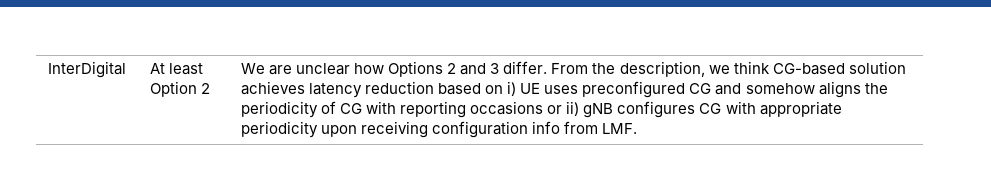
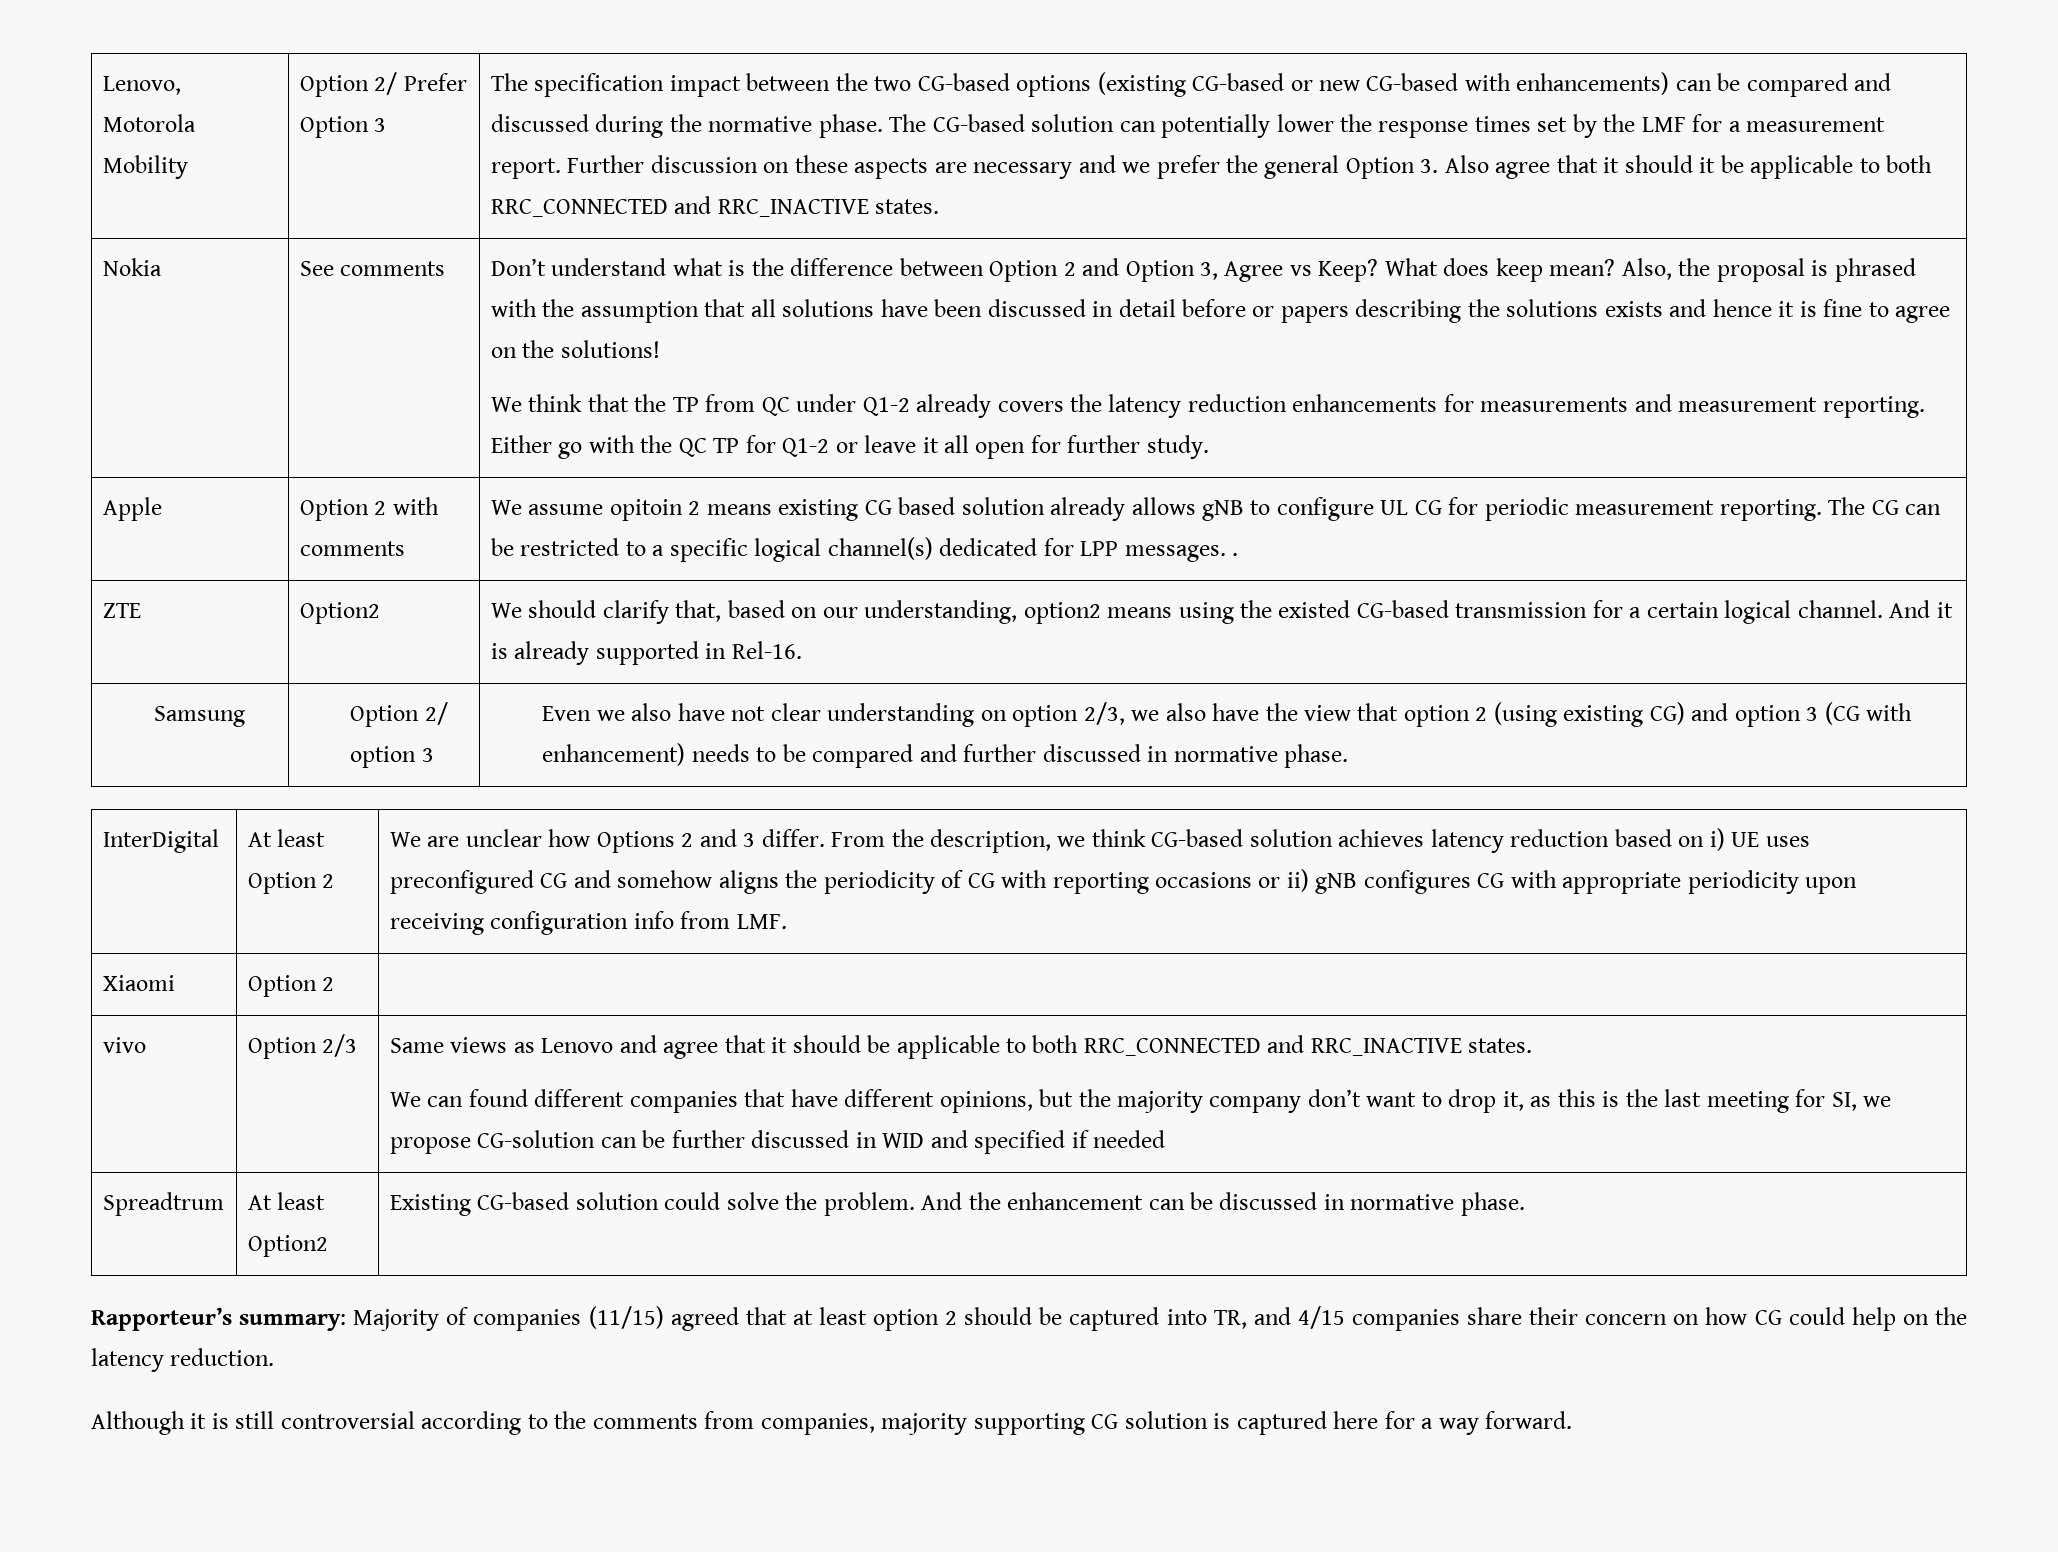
(47, 69) none -> [102,76,181,95] [102,114,196,132] [102,155,188,179] [299,72,467,97] [299,116,387,138] [490,72,1892,97] [490,114,1886,138] [490,155,1933,179] [490,196,940,217] [102,258,162,276] [299,261,446,276] [490,258,1916,282] [490,299,1951,323] [490,340,660,358] [490,394,1925,418] [490,435,1209,459] [102,497,162,521] [299,497,439,521] [299,541,405,556] [490,497,1942,521] [490,537,1239,562] [102,603,141,618] [299,602,380,624] [490,600,1953,624] [490,641,802,665] [154,706,246,727] [350,702,448,727] [350,746,434,768] [542,702,1913,727] [542,743,1349,768] Lenovo, Motorola Mobility | Option 2/ Prefer Option 3 | The specification impact between the two CG-based options (existing CG-based or new CG-based with enhancements) can be compared and discussed during the normative phase. The CG-based solution can potentially lower the response times set by the LMF for a measurement report. Further discussion on these aspects are necessary and we prefer the general Option 3. Also agree that it should it be applicable to both RRC_CONNECTED and RRC_INACTIVE states. // Nokia | See comments | Don’t understand what is the difference between Option 2 and Option 3, Agree vs Keep? What does keep mean? Also, the proposal is phrased with the assumption that all solutions have been discussed in detail before or papers describing the solutions exists and hence it is fine to agree on the solutions! // We think that the TP from QC under Q1-2 already covers the latency reduction enhancements for measurements and measurement reporting. Either go with the QC TP for Q1-2 or leave it all open for further study. // Apple | Option 2 with comments | We assume opitoin 2 means existing CG based solution already allows gNB to configure UL CG for periodic measurement reporting. The CG can be restricted to a specific logical channel(s) dedicated for LPP messages. . // ZTE | Option2 | We should clarify that, based on our understanding, option2 means using the existed CG-based transmission for a certain logical channel. And it is already supported in Rel-16. // Samsung | Option 2/ option 3 | Even we also have not clear understanding on option 2/3, we also have the view that option 2 (using existing CG) and option 3 (CG with enhancement) needs to be compared and further discussed in normative phase. //
(638, 128) none -> [102,975,175,991] [247,975,335,997] [102,1037,146,1053] [247,1034,358,1059] [389,1035,1533,1059] [389,1089,1892,1113] [389,1130,1166,1154] [102,1192,224,1216] [247,1192,326,1210] [247,1235,328,1257] [389,1192,1525,1216] [91,1306,1968,1331] [91,1348,275,1372] [91,1411,1573,1435] // Xiaomi | Option 2 | // vivo | Option 2/3 | Same views as Lenovo and agree that it should be applicable to both RRC_CONNECTED and RRC_INACTIVE states. // We can found different companies that have different opinions, but the majority company don’t want to drop it, as this is the last meeting for SI, we propose CG-solution can be further discussed in WID and specified if needed // Spreadtrum | At least Option2 | Existing CG-based solution could solve the problem. And the enhancement can be discussed in normative phase. // Rapporteur’s summary: Majority of companies (11/15) agreed that at least option 2 should be captured into TR, and 4/15 companies share their concern on how CG could help on the latency reduction. // Although it is still controversial according to the comments from companies, majority supporting CG solution is captured here for a way forward.

